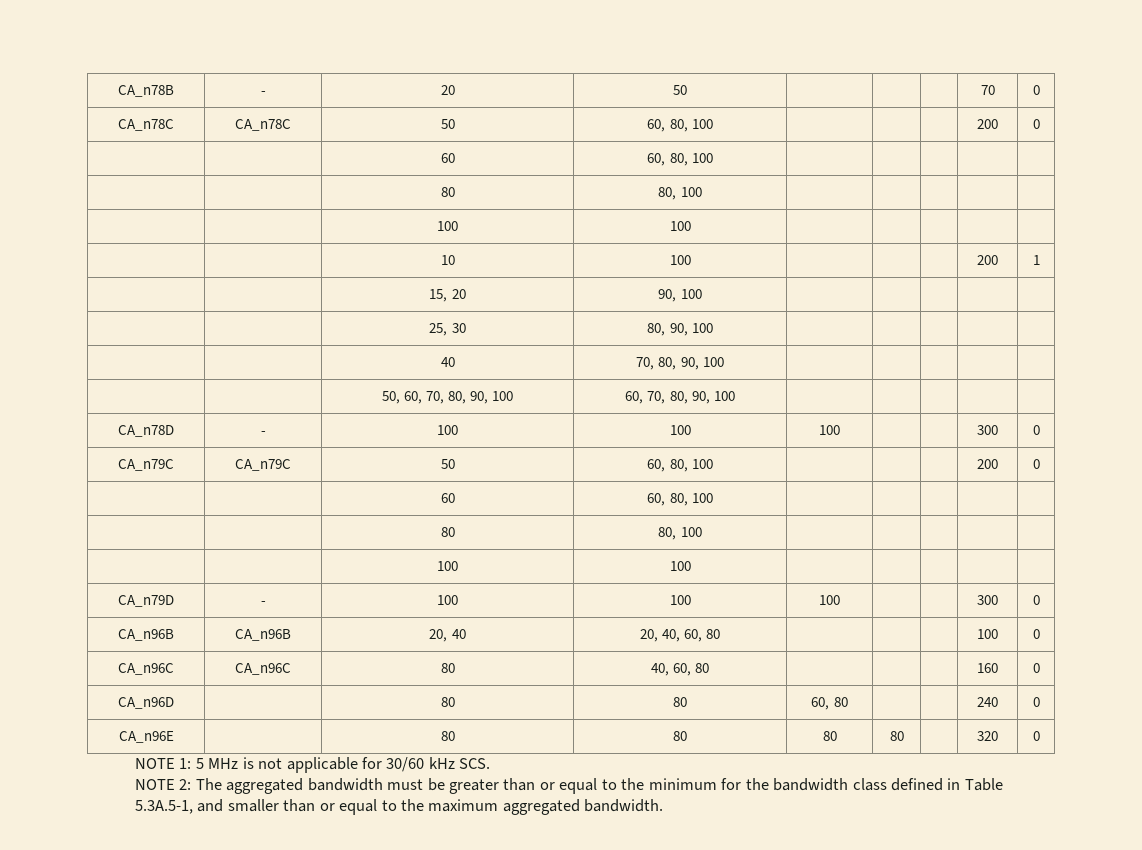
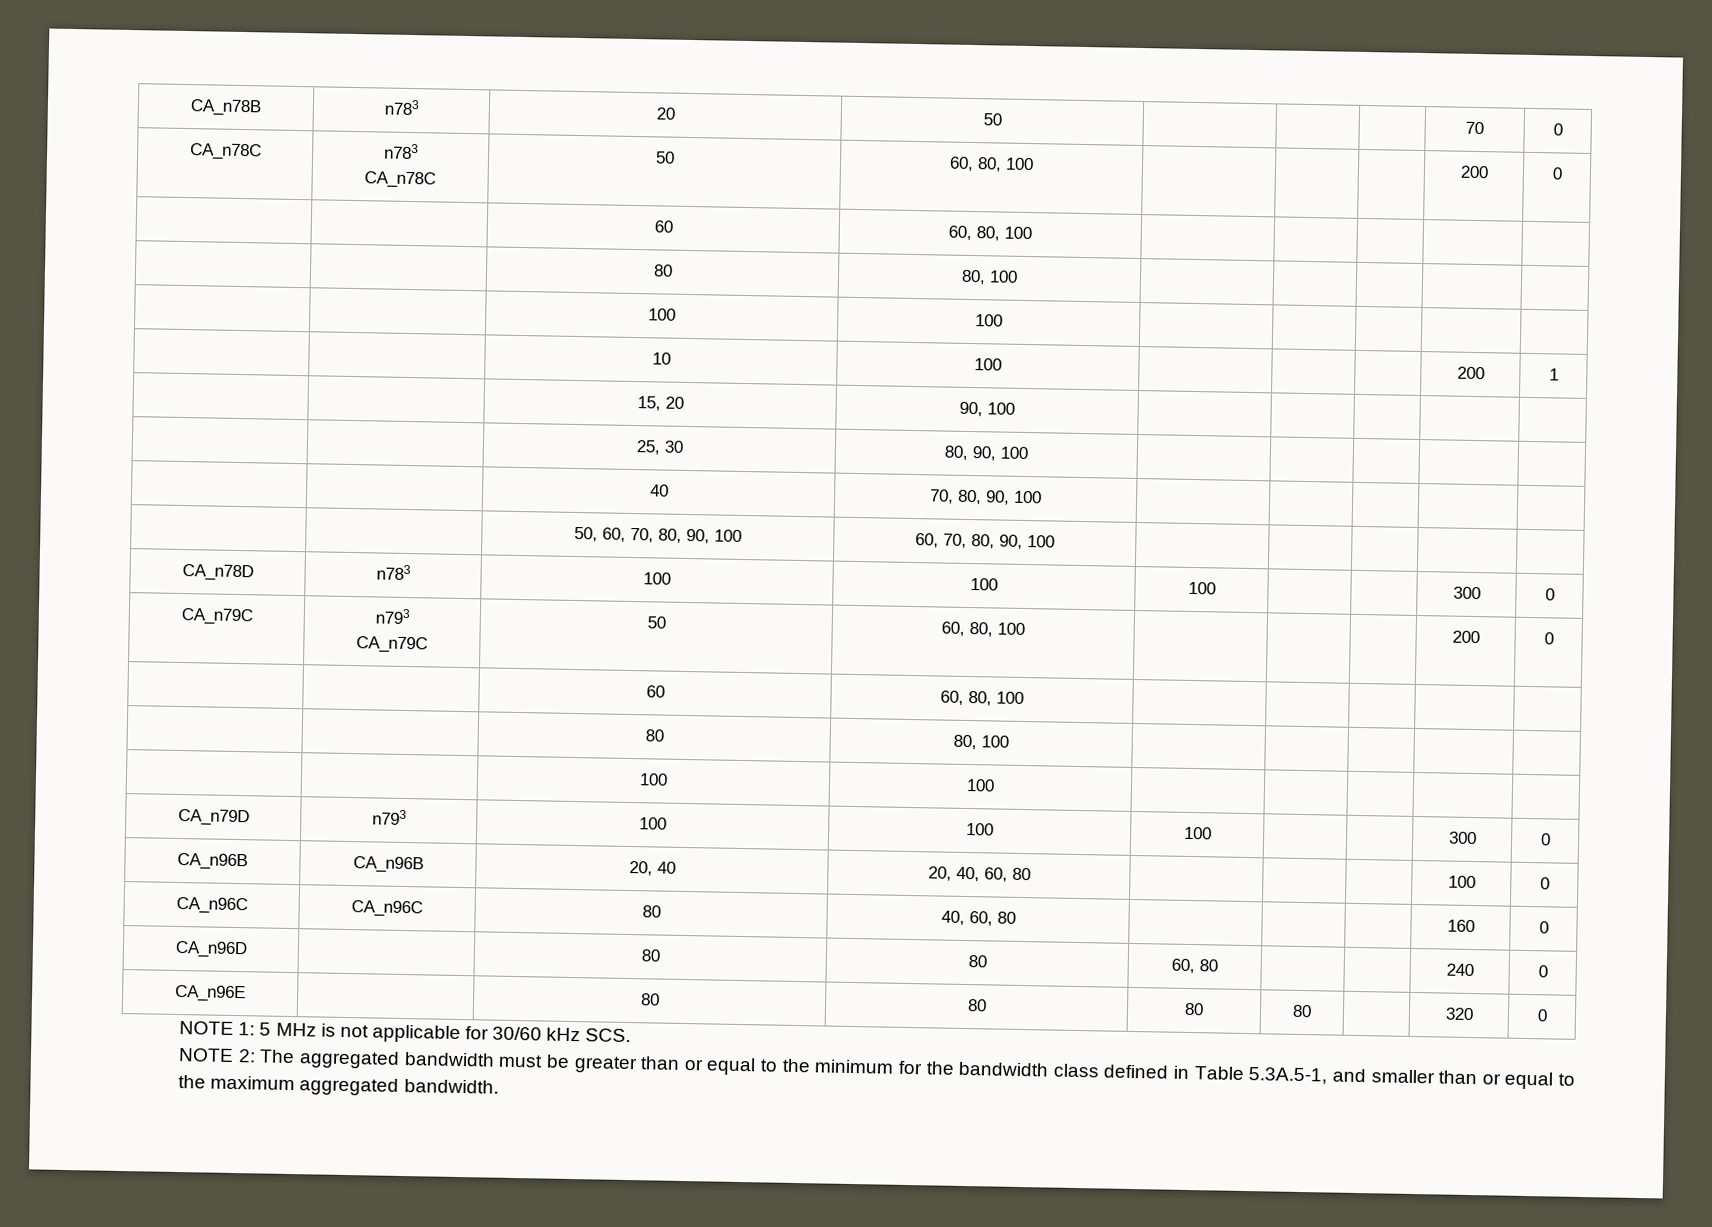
[260,91,266,95] - -> [383,99,420,116] n783
(174, 125) none -> [383,143,419,160] n783 //
[260,431,266,435] - -> [375,564,411,581] n783
(174, 465) none -> [374,608,411,625] n793 //
[260,601,266,605] - -> [371,809,407,826] n793

